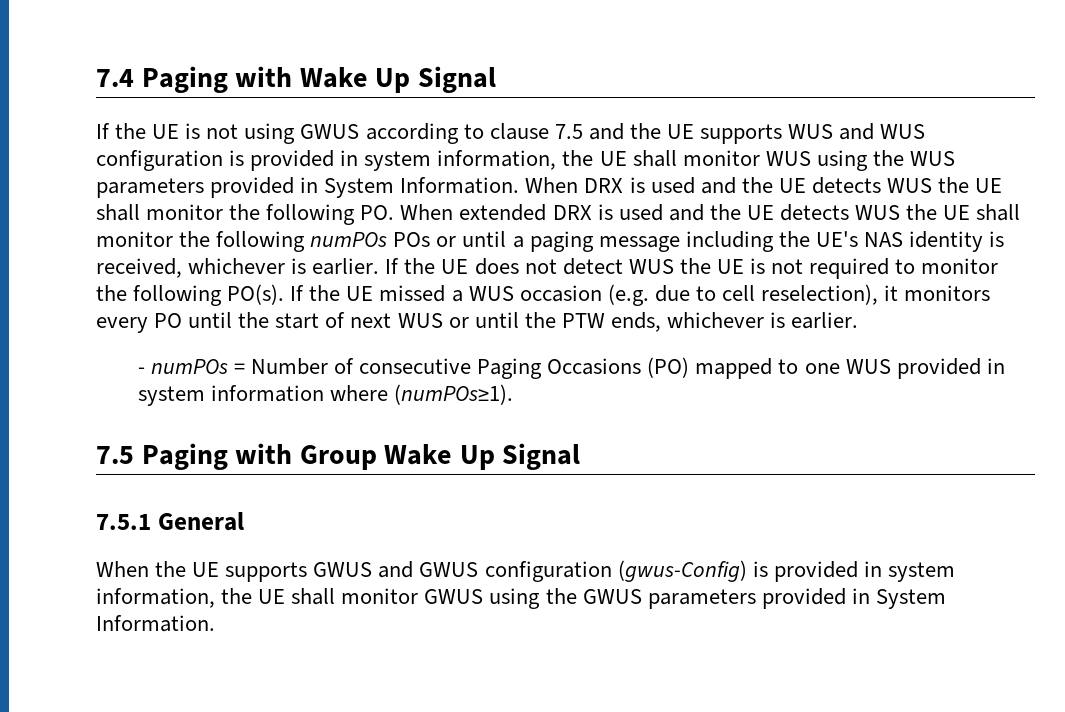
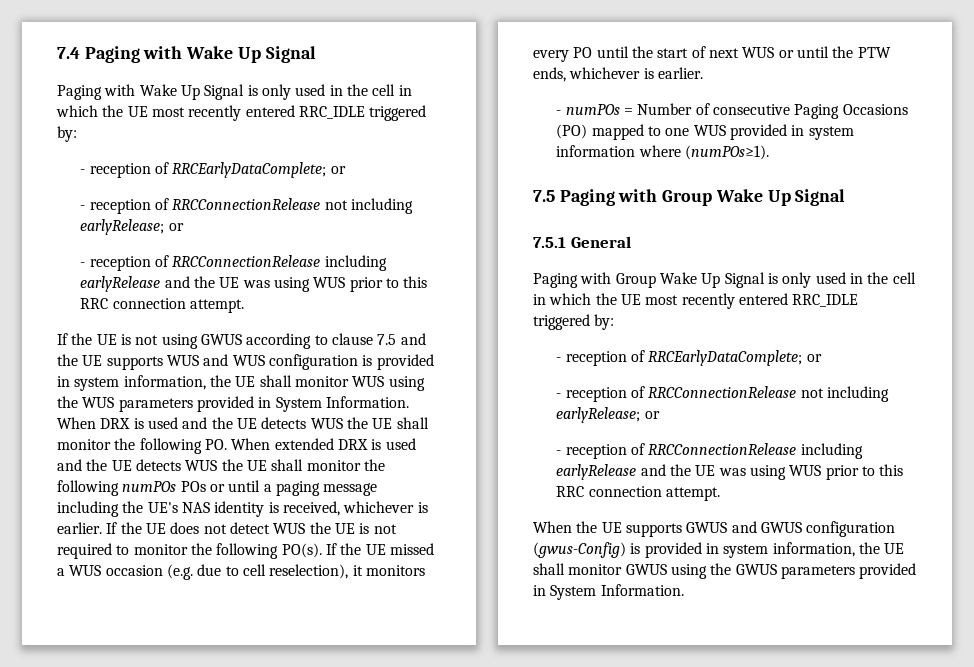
(496, 79) none -> [57,84,412,100] [56,105,427,121] [57,126,77,142] [80,162,346,178] [80,198,413,214] [80,219,184,235] [80,255,387,271] [80,276,428,292] [80,298,245,313] // Paging with Wake Up Signal is only used in the cell in which the UE most recently entered RRC_IDLE triggered by: // - reception of RRCEarlyDataComplete; or // - reception of RRCConnectionRelease not including earlyRelease; or // - reception of RRCConnectionRelease including earlyRelease and the UE was using WUS prior to this RRC connection attempt.
(244, 521) none -> [533,272,916,288] [533,293,859,309] [533,314,615,330] [556,350,822,366] [556,386,889,402] [556,407,660,423] [556,443,863,459] [556,464,904,480] [556,486,721,501] // Paging with Group Wake Up Signal is only used in the cell in which the UE most recently entered RRC_IDLE triggered by: // - reception of RRCEarlyDataComplete; or // - reception of RRCConnectionRelease not including earlyRelease; or // - reception of RRCConnectionRelease including earlyRelease and the UE was using WUS prior to this RRC connection attempt.

